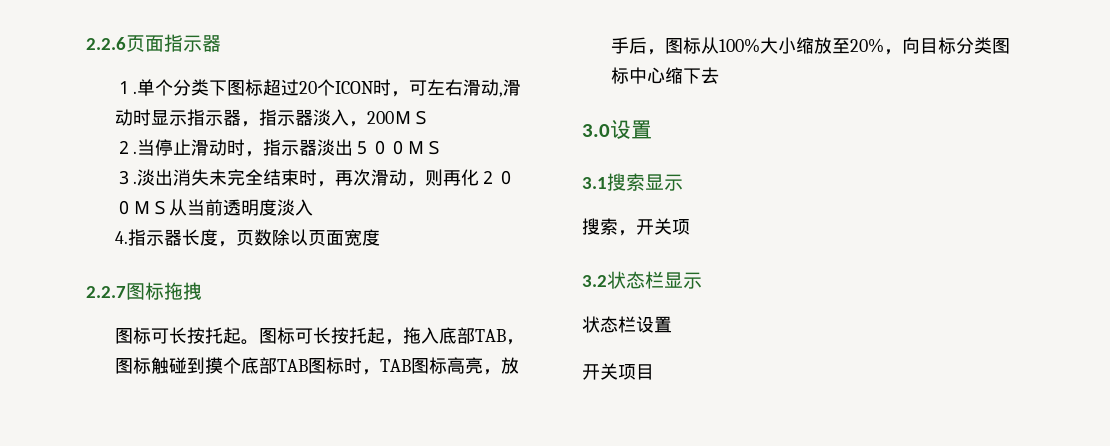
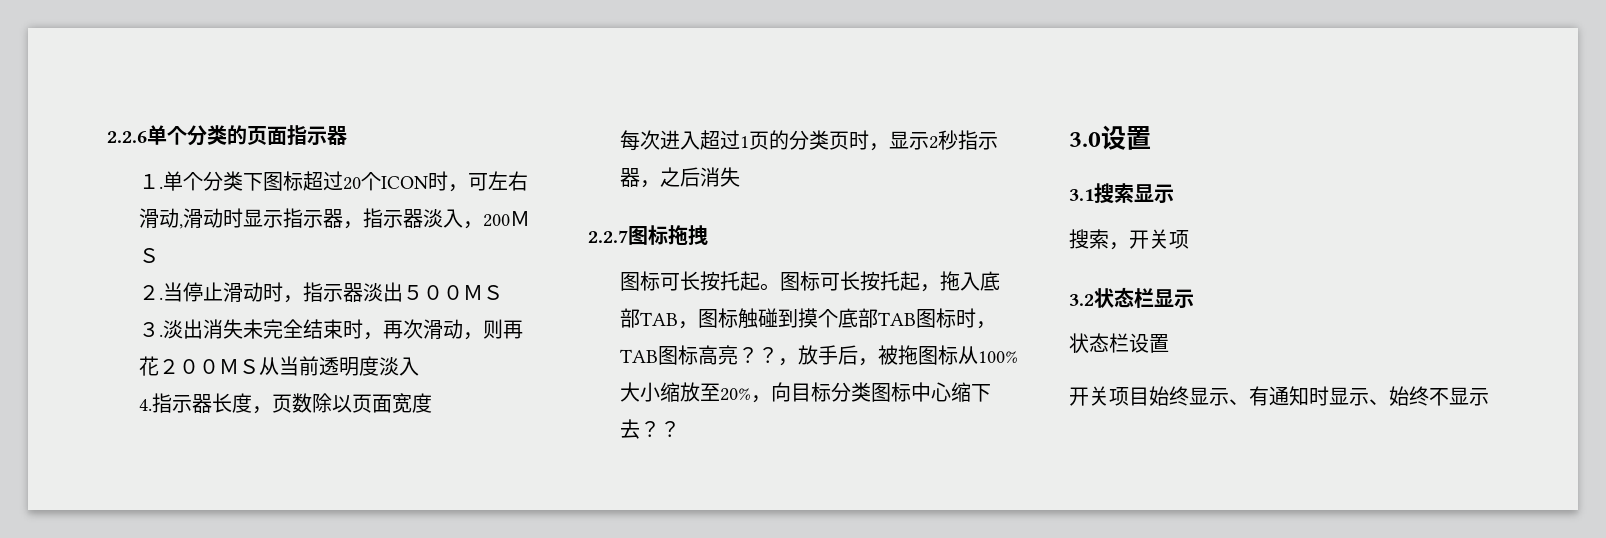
(126, 43) none -> [147,125,247,146] 单个分类的
[460,169,479,186] 化 -> [138,356,159,376] 花
(380, 237) none -> [619,130,998,151] [619,167,740,188] // 每次进入超过1页的分类页时，显示2秒指示器，之后消失
(483, 365) none -> [737,347,778,363] ？？
(665, 52) none -> [877,345,918,365] 被拖
(719, 75) none -> [639,421,680,437] ？？
(654, 372) none -> [1149,386,1489,406] 始终显示、有通知时显示、始终不显示

